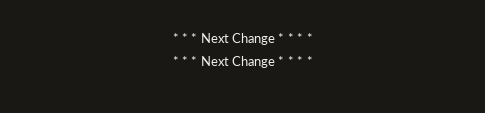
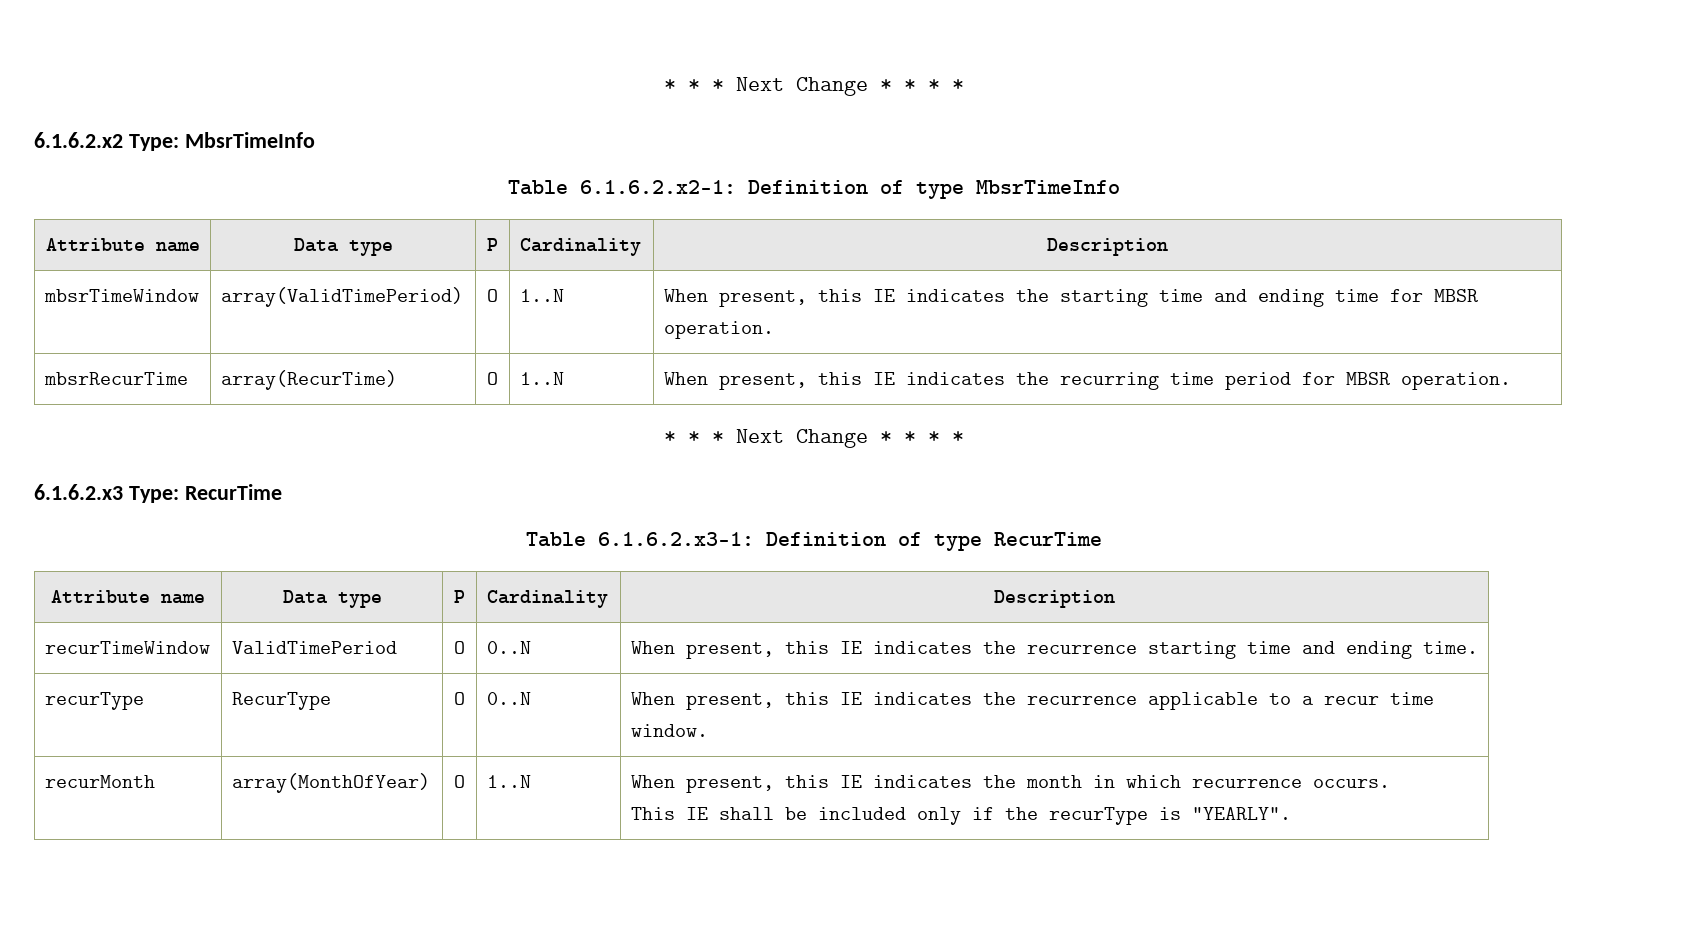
[172,33,313,45] [172,56,313,68] * * * Next Change * * * * // * * * Next Change * * * * -> [664,77,964,96] [34,132,315,151] [508,180,1120,199] [45,238,200,252] [293,238,393,256] [487,238,498,251] [519,238,641,256] [1047,238,1168,256] [43,289,199,302] [220,287,463,307] [487,289,498,302] [519,289,564,302] [663,289,1478,307] [663,321,774,339] [43,372,188,385] [220,370,397,390] [487,372,498,385] [519,372,564,385] [663,372,1511,390] [664,429,964,448] [34,484,282,503] [526,532,1102,551] [51,590,205,604] [282,590,382,608] [454,590,465,603] [486,590,608,608] [994,590,1115,608] [44,641,210,654] [231,641,397,654] [454,641,465,654] [486,641,531,654] [630,641,1478,659] [44,692,144,710] [231,692,331,710] [454,692,465,705] [486,692,531,705] [630,692,1434,710] [630,724,708,737] [44,775,155,788] [231,773,430,793] [454,775,465,788] [486,775,531,788] [630,775,1390,793] [630,807,1291,825] * * * Next Change * * * * // 6.1.6.2.x2 Type: MbsrTimeInfo // Table 6.1.6.2.x2-1: Definition of type MbsrTimeInfo // Attribute name | Data type | P | Cardinality | Description // mbsrTimeWindow | array(ValidTimePeriod) | O | 1..N | When present, this IE indicates the starting time and ending time for MBSR operation. // mbsrRecurTime | array(RecurTime) | O | 1..N | When present, this IE indicates the recurring time period for MBSR operation. // * * * Next Change * * * * // 6.1.6.2.x3 Type: RecurTime // Table 6.1.6.2.x3-1: Definition of type RecurTime // Attribute name | Data type | P | Cardinality | Description // recurTimeWindow | ValidTimePeriod | O | 0..N | When present, this IE indicates the recurrence starting time and ending time. // recurType | RecurType | O | 0..N | When present, this IE indicates the recurrence applicable to a recur time window. // recurMonth | array(MonthOfYear) | O | 1..N | When present, this IE indicates the month in which recurrence occurs. // This IE shall be included only if the recurType is "YEARLY".

